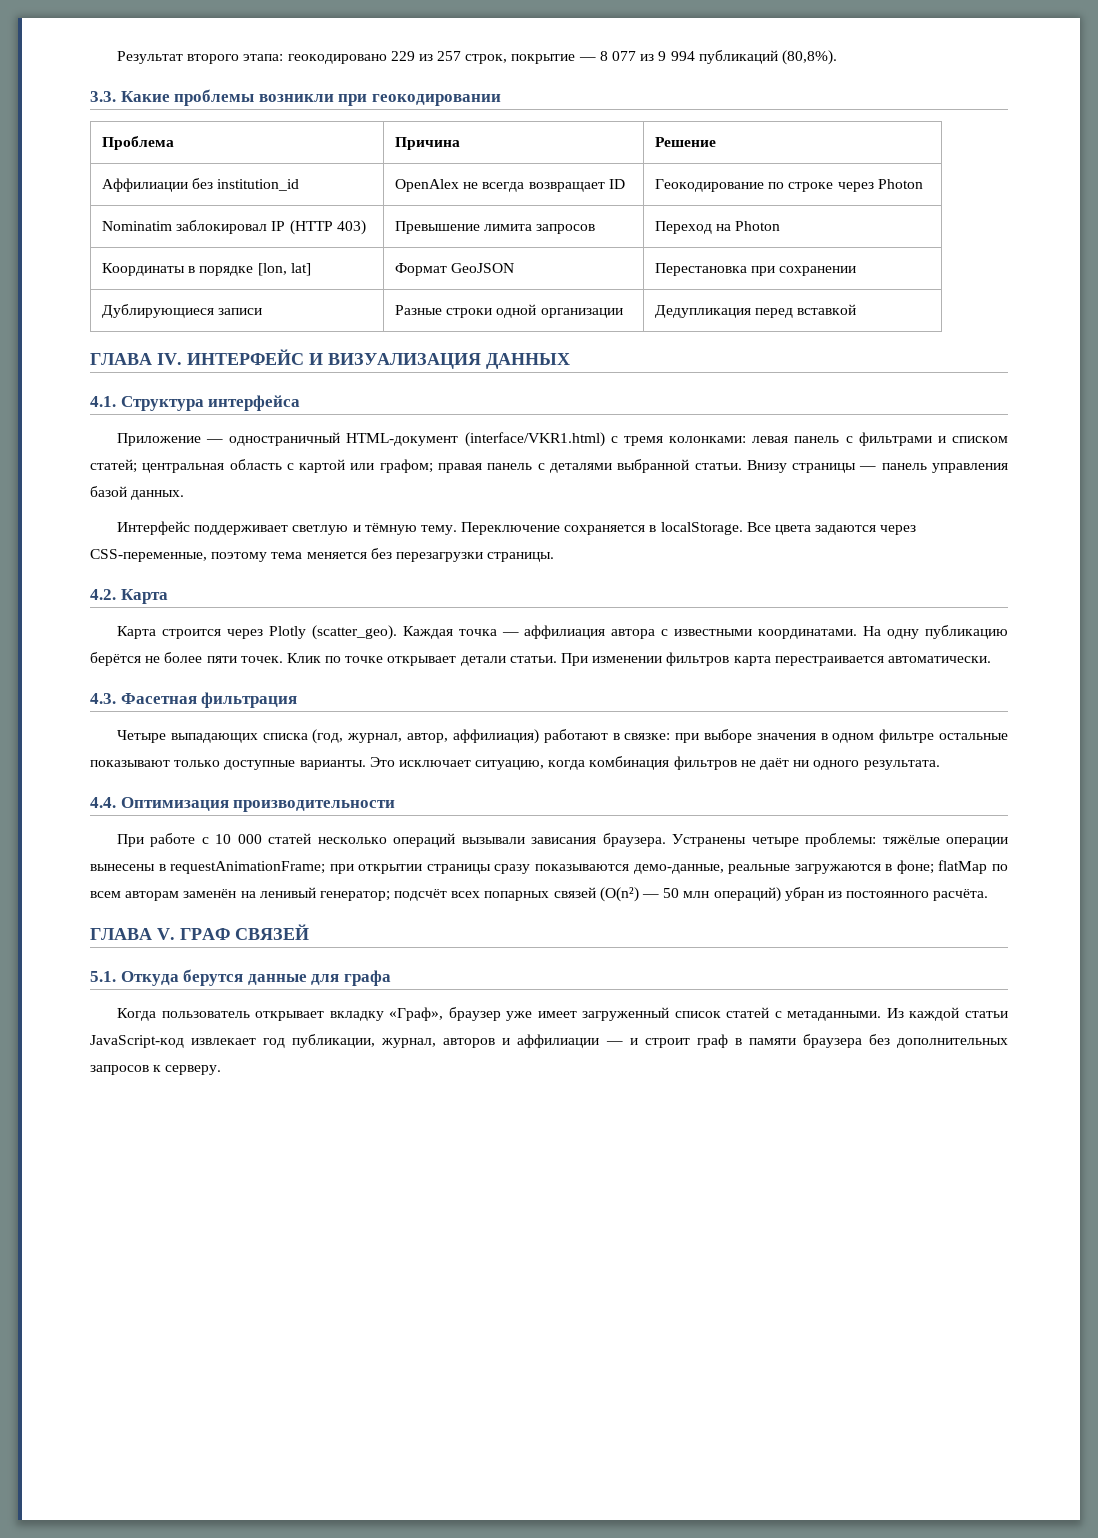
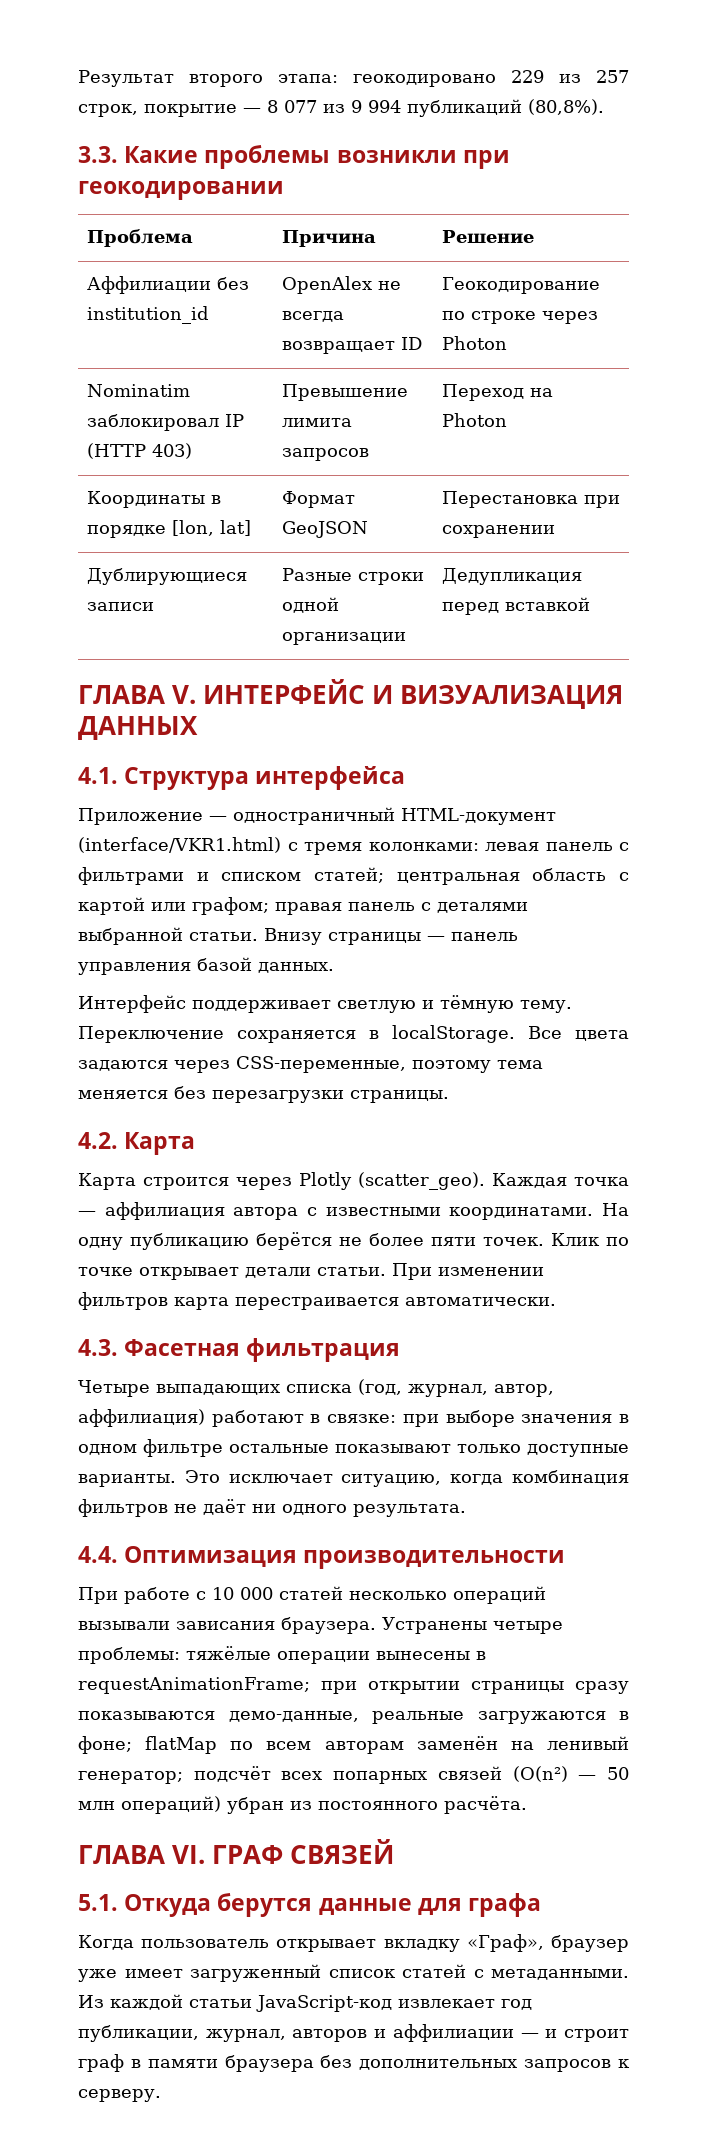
[157,353,182,365] IV. -> [172,685,197,704] V.
[157,928,175,940] V. -> [172,1845,206,1864] VI.

